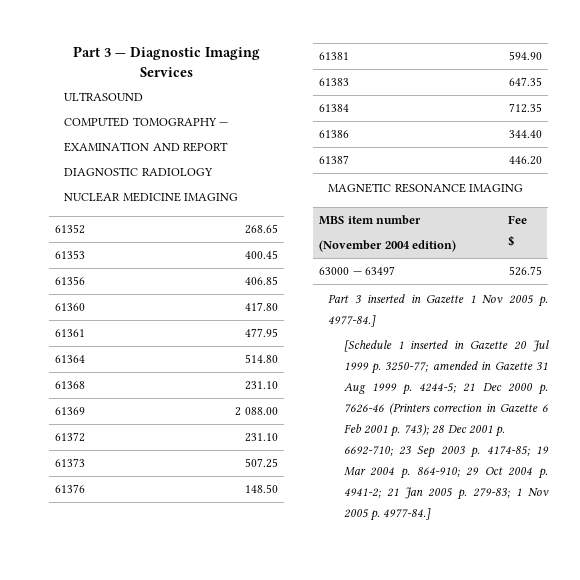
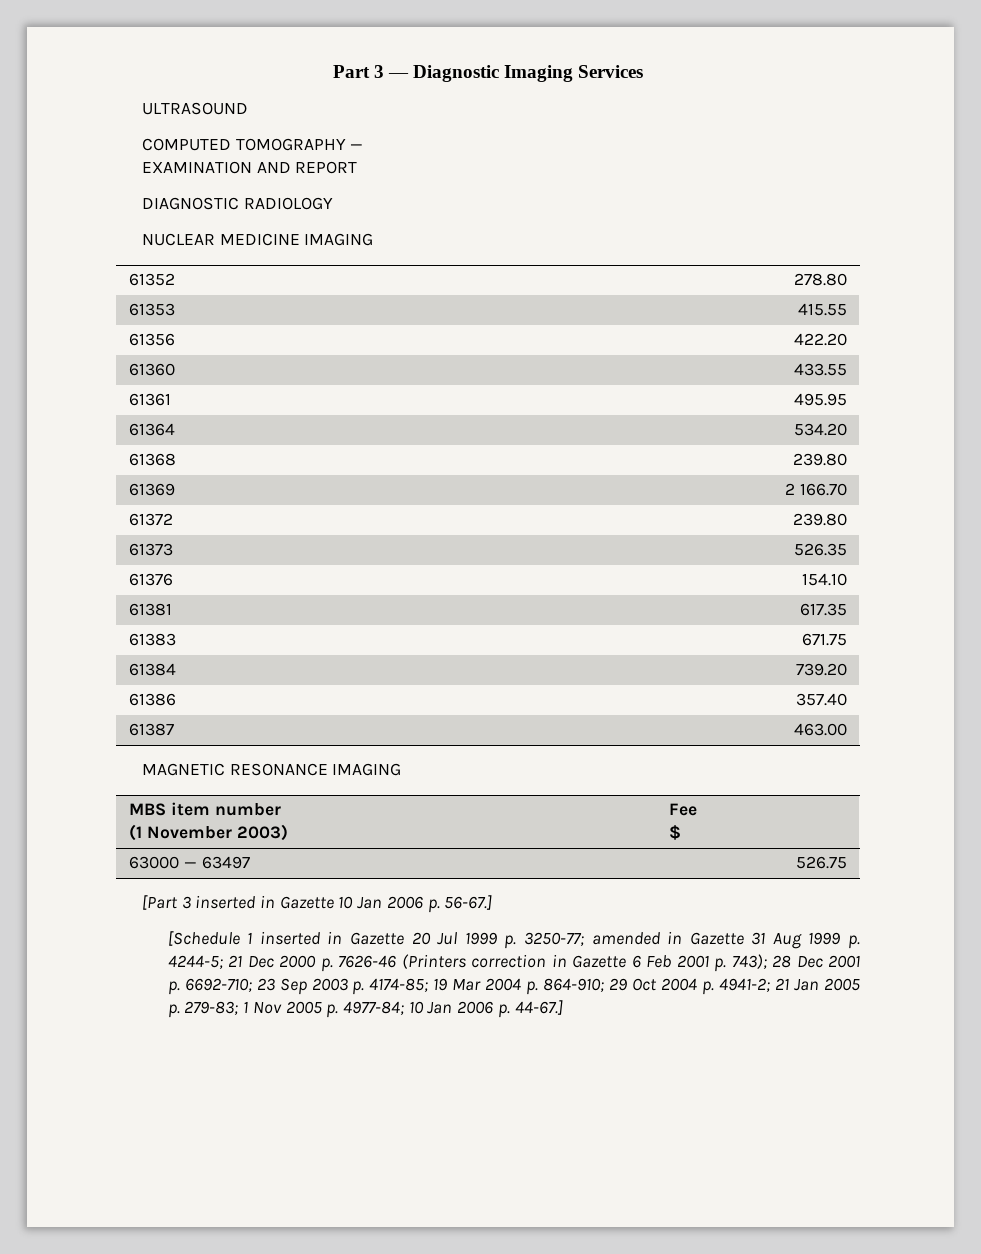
[244,224,278,234] 268.65 -> [793,273,847,286] 278.80
[244,250,278,259] 400.45 -> [797,303,847,316] 415.55
[244,276,278,285] 406.85 -> [793,333,847,346] 422.20
[244,302,278,311] 417.80 -> [793,363,847,376] 433.55
[244,328,278,337] 477.95 -> [793,393,847,406] 495.95
[244,354,278,363] 514.80 -> [793,423,847,436] 534.20
[244,381,278,390] 231.10 -> [792,453,847,466] 239.80
[244,407,278,415] 088.00 -> [799,483,847,496] 166.70
[244,433,278,442] 231.10 -> [792,513,847,526] 239.80
[244,458,278,468] 507.25 -> [793,543,847,556] 526.35
[244,484,278,493] 148.50 -> [801,573,847,586] 154.10
[508,51,542,60] 594.90 -> [799,603,847,616] 617.35
[508,77,542,86] 647.35 -> [801,633,847,646] 671.75
[508,103,542,113] 712.35 -> [795,663,847,676] 739.20
[508,130,542,138] 344.40 -> [795,693,847,706] 357.40
[508,156,542,165] 446.20 -> [793,723,847,736] 463.00
[319,240,457,252] (November 2004 edition) -> [129,824,288,841] (1 November 2003)
[328,294,350,303] Part -> [141,895,178,910] [Part
[469,295,548,307] [328,315,377,327] 1 Nov 2005 p. 4977-84.] -> [338,895,493,913] 10 Jan 2006 p. 56-67.]
[383,508,432,520] 4977-84.] -> [343,1000,563,1018] 4977-84; 10 Jan 2006 p. 44-67.]

